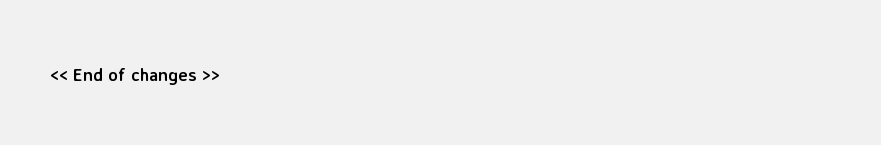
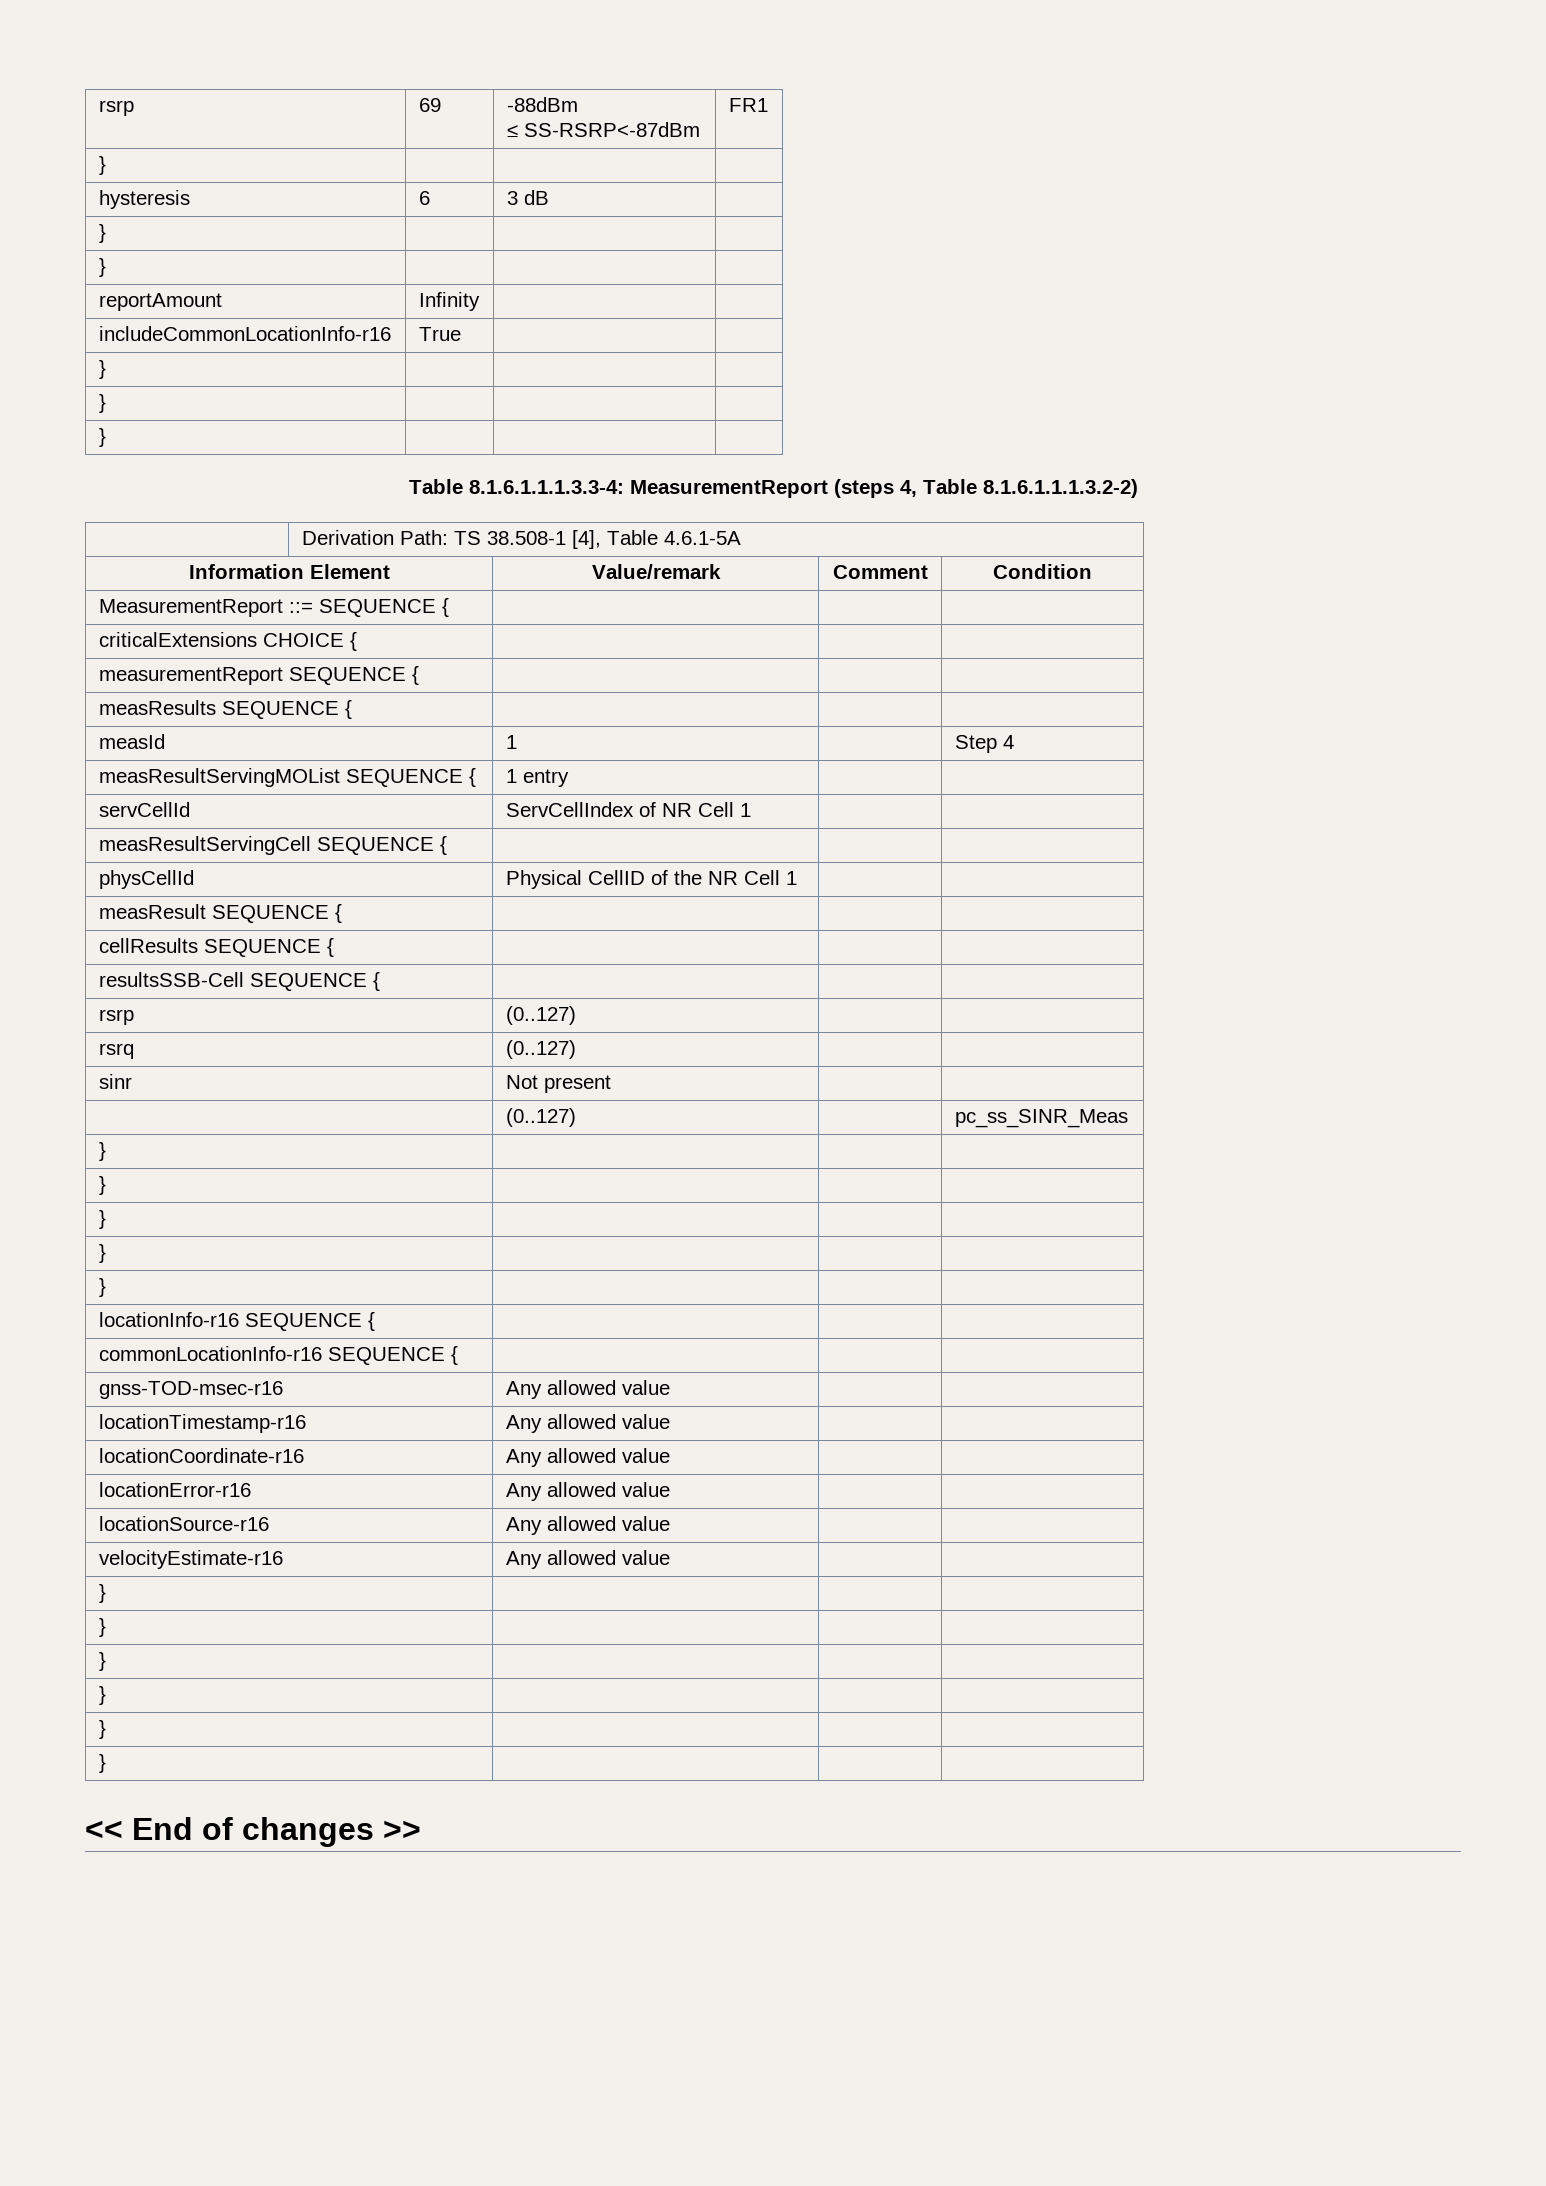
(50, 76) none -> [98,100,134,116] [418,98,441,112] [506,97,578,112] [506,122,700,137] [728,98,768,112] [98,156,106,175] [98,190,190,209] [418,191,430,205] [506,190,549,205] [98,224,106,243] [98,258,106,277] [98,293,222,311] [418,292,480,311] [98,326,391,341] [418,327,461,341] [98,360,106,379] [98,394,106,413] [98,428,106,447] [408,479,1138,498] [301,530,741,549] [188,564,390,579] [591,564,721,579] [832,565,928,579] [993,564,1092,579] [98,598,449,617] [98,632,357,651] [98,666,419,685] [98,700,352,719] [98,734,165,749] [505,735,517,749] [954,735,1014,753] [98,768,476,787] [505,769,569,787] [98,802,190,817] [505,802,751,817] [98,836,447,855] [98,870,194,889] [505,870,797,889] [98,904,342,923] [98,938,334,957] [98,972,380,991] [98,1009,134,1025] [505,1006,576,1025] [98,1043,134,1059] [505,1040,576,1059] [98,1074,132,1089] [505,1075,611,1093] [505,1108,576,1127] [954,1109,1128,1128] [98,1142,106,1161] [98,1176,106,1195] [98,1210,106,1229] [98,1244,106,1263] [98,1278,106,1297] [98,1312,375,1331] [98,1346,458,1365] [98,1381,283,1399] [505,1380,670,1399] [98,1414,306,1433] [505,1414,670,1433] [98,1448,304,1463] [505,1448,670,1467] [98,1482,251,1497] [505,1482,670,1501] [98,1516,269,1531] [505,1516,670,1535] [98,1550,283,1569] [505,1550,670,1569] [98,1584,106,1603] [98,1618,106,1637] [98,1652,106,1671] [98,1686,106,1705] [98,1720,106,1739] [98,1754,106,1773] rsrp | 69 | -88dBm // ≤ SS-RSRP<-87dBm | FR1 // } | | | // hysteresis | 6 | 3 dB | // } | | | // } | | | // reportAmount | Infinity | | // includeCommonLocationInfo-r16 | True | | // } | | | // } | | | // } | | | // Table 8.1.6.1.1.1.3.3-4: MeasurementReport (steps 4, Table 8.1.6.1.1.1.3.2-2) // | Derivation Path: TS 38.508-1 [4], Table 4.6.1-5A // Information Element | Value/remark | Comment | Condition // MeasurementReport ::= SEQUENCE { | | | // criticalExtensions CHOICE { | | | // measurementReport SEQUENCE { | | | // measResults SEQUENCE { | | | // measId | 1 | | Step 4 // measResultServingMOList SEQUENCE { | 1 entry | | // servCellId | ServCellIndex of NR Cell 1 | | // measResultServingCell SEQUENCE { | | | // physCellId | Physical CellID of the NR Cell 1 | | // measResult SEQUENCE { | | | // cellResults SEQUENCE { | | | // resultsSSB-Cell SEQUENCE { | | | // rsrp | (0..127) | | // rsrq | (0..127) | | // sinr | Not present | | // | (0..127) | | pc_ss_SINR_Meas // } | | | // } | | | // } | | | // } | | | // } | | | // locationInfo-r16 SEQUENCE { | | | // commonLocationInfo-r16 SEQUENCE { | | | // gnss-TOD-msec-r16 | Any allowed value | | // locationTimestamp-r16 | Any allowed value | | // locationCoordinate-r16 | Any allowed value | | // locationError-r16 | Any allowed value | | // locationSource-r16 | Any allowed value | | // velocityEstimate-r16 | Any allowed value | | // } | | | // } | | | // } | | | // } | | | // } | | | // } | | | //

